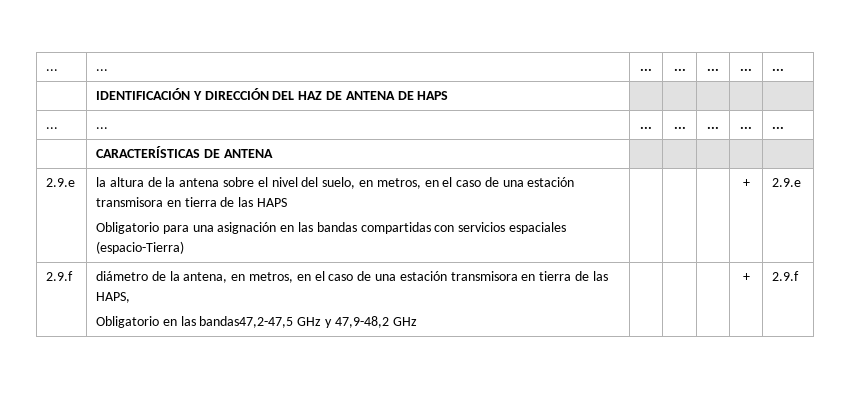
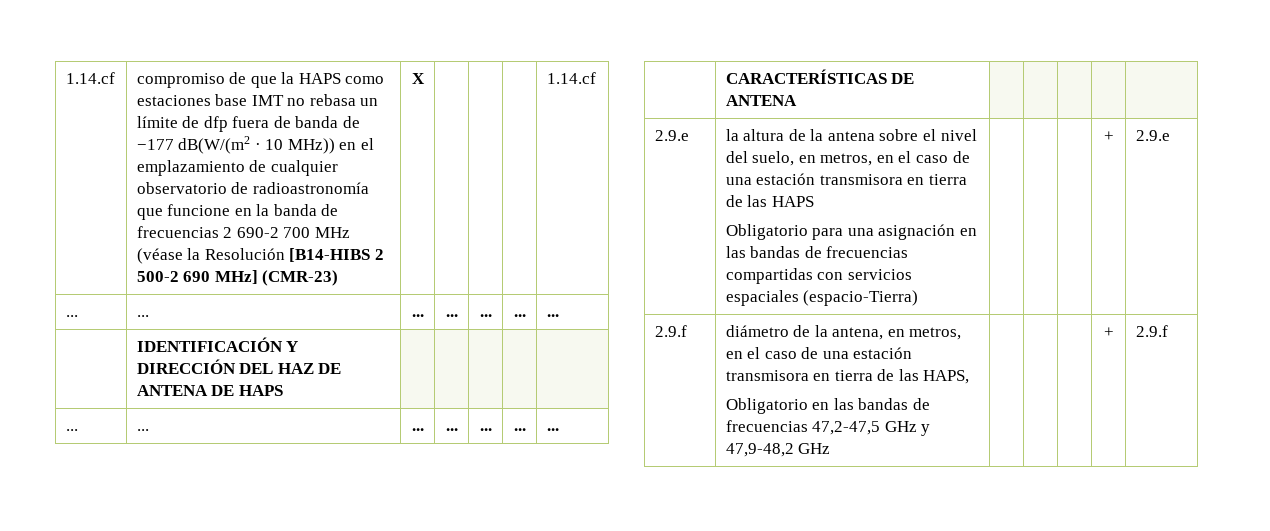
(46, 70) none -> [65,72,115,84] [136,72,385,88] [136,94,379,106] [136,116,361,132] [136,136,375,154] [136,160,338,176] [136,182,369,194] [136,204,339,220] [136,226,350,238] [136,248,384,264] [136,270,339,286] [411,73,425,84] [546,72,596,84] 1.14.cf | compromiso de que la HAPS como estaciones base IMT no rebasa un límite de dfp fuera de banda de −177 dB(W/(m2 · 10 MHz)) en el emplazamiento de cualquier observatorio de radioastronomía que funcione en la banda de frecuencias 2 690-2 700 MHz (véase la Resolución [B14-HIBS 2 500-2 690 MHz] (CMR-23) | X | | | | 1.14.cf //
(357, 227) none -> [804,246,909,258] de frecuencias
[199,316,294,328] bandas47,2-47,5 -> [858,398,930,410] [725,420,881,435] bandas de frecuencias 47,2-47,5

